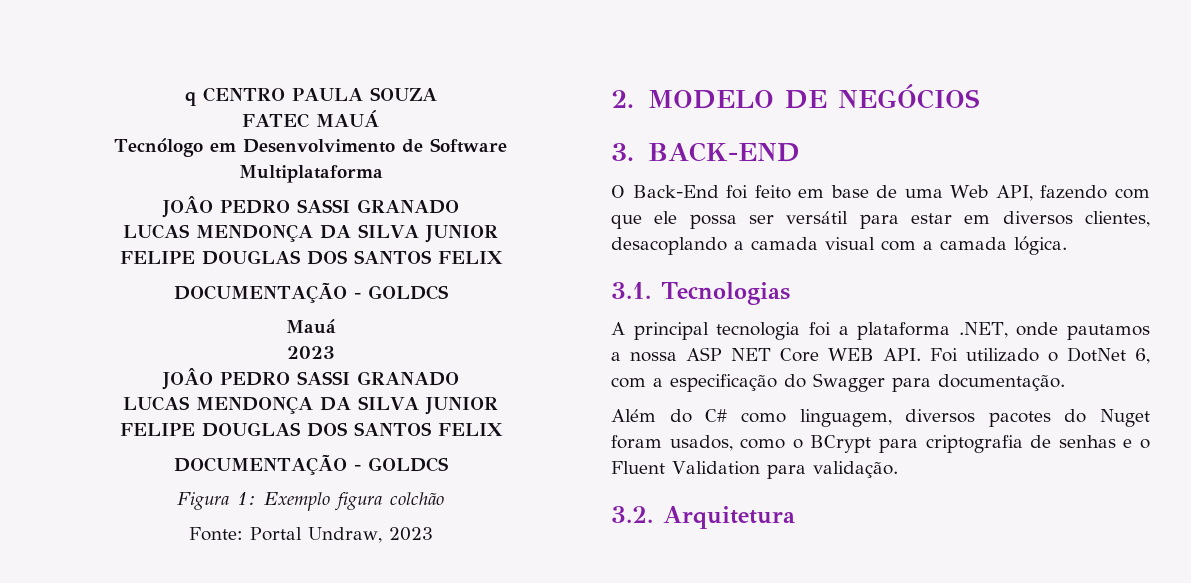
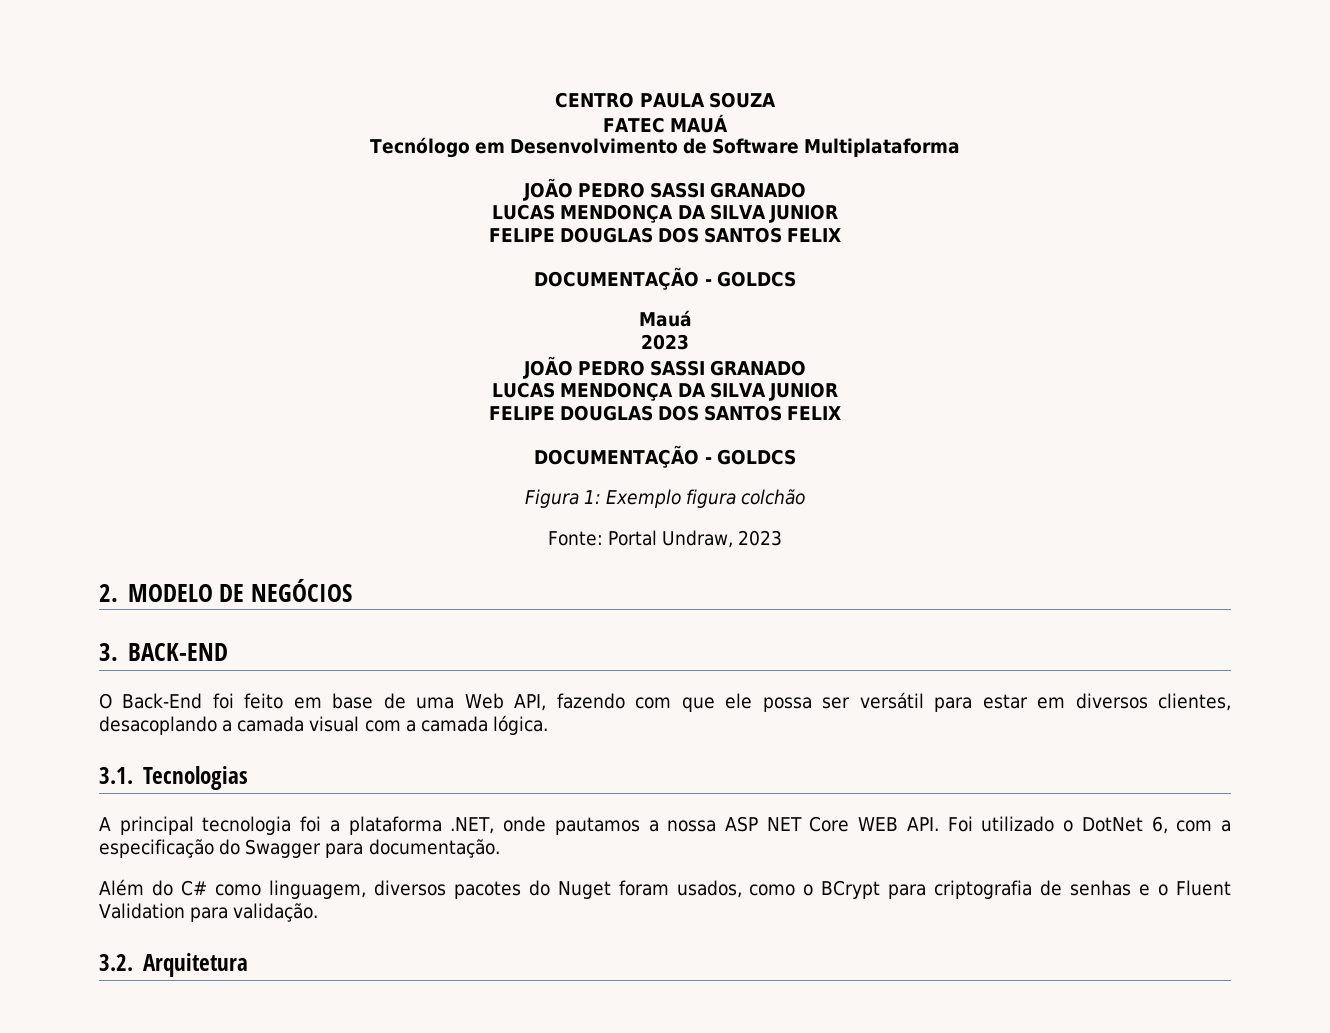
[184,91,196,106] q -> (555, 100) none
[161,196,213,218] JOÂO -> [522,178,573,201] JOÃO
[161,368,213,390] JOÂO -> [522,356,573,379] JOÃO

